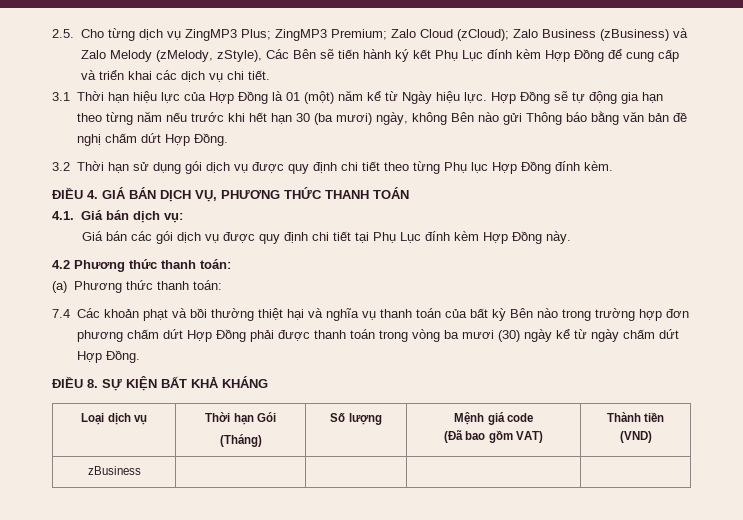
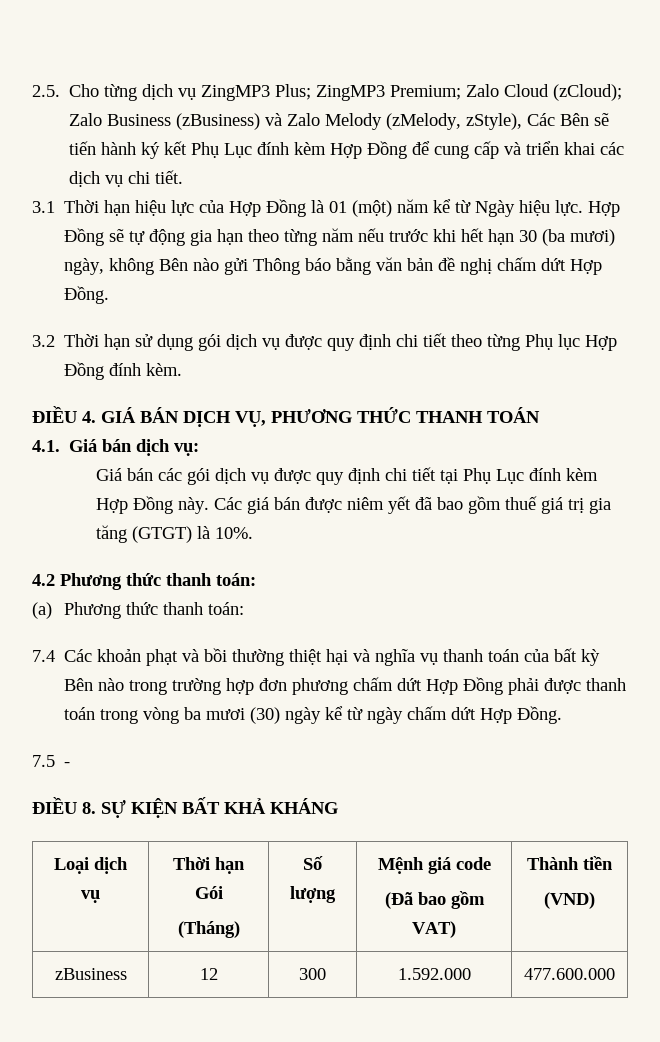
(572, 237) none -> [213,496,611,514] [95,525,253,543] Các giá bán được niêm yết đã bao gồm thuế giá trị gia tăng (GTGT) là 10%.
(140, 356) none -> [32,755,71,767] // 7.5 -
(141, 470) | | | -> [199,968,218,980] [299,968,326,980] [397,968,471,980] [524,968,615,980] 12 | 300 | 1.592.000 | 477.600.000

